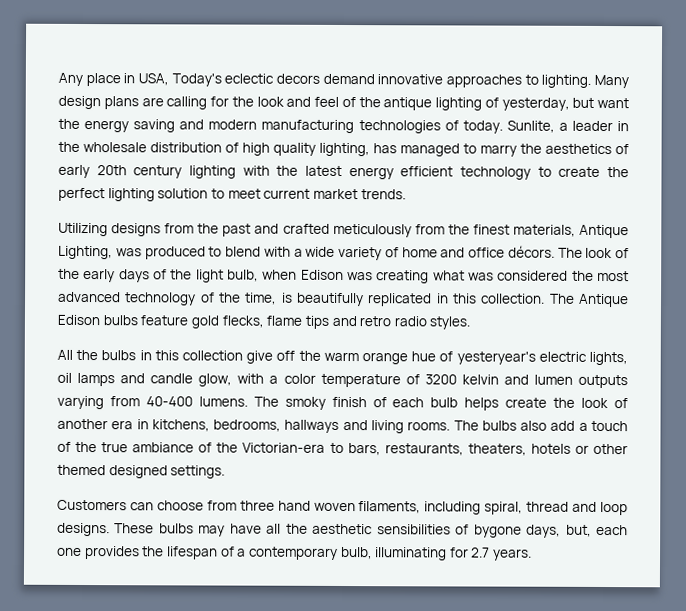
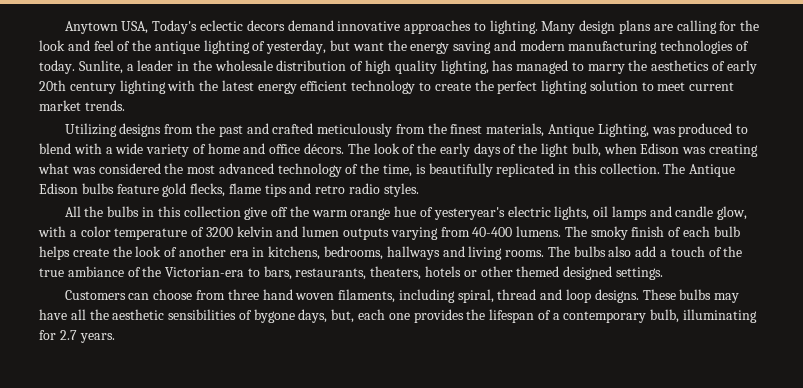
[58,72,136,87] Any place in -> [64,21,118,34] Anytown

